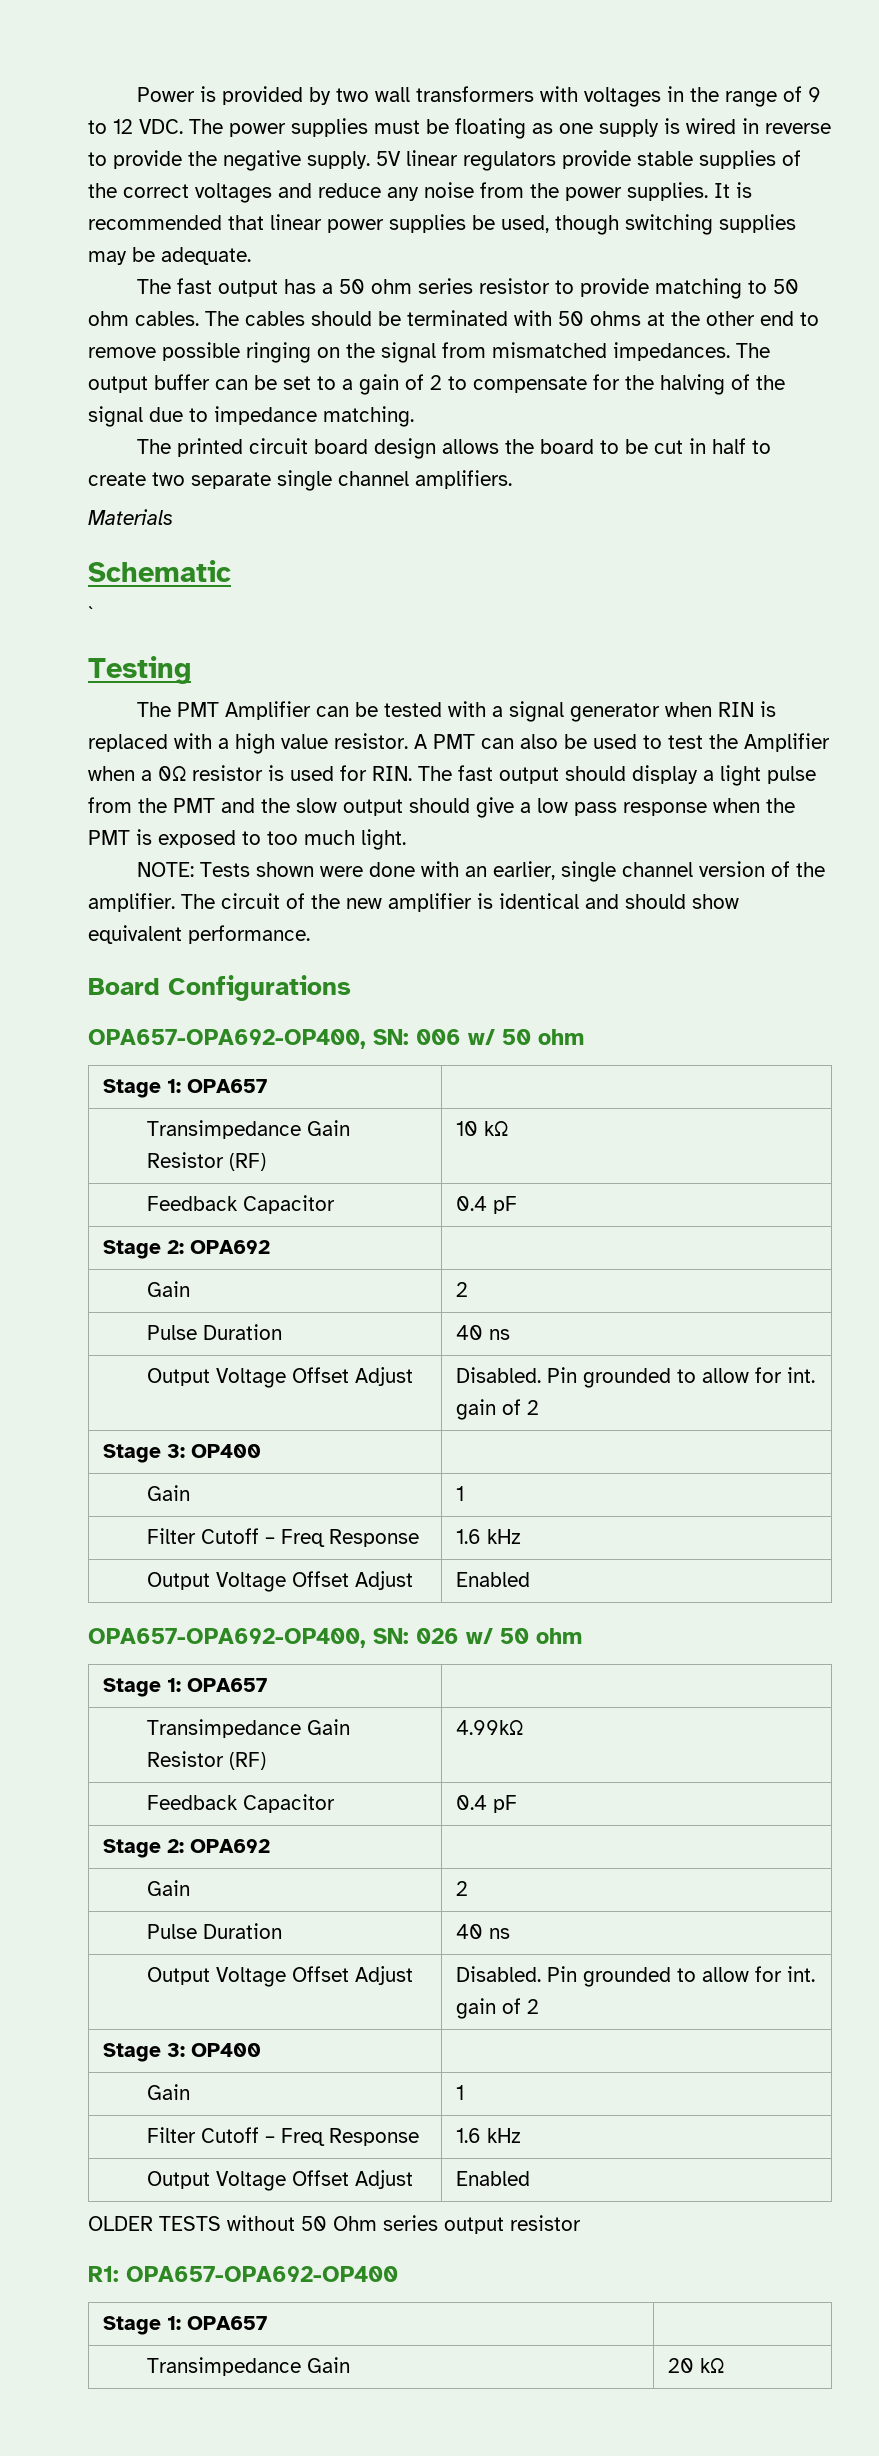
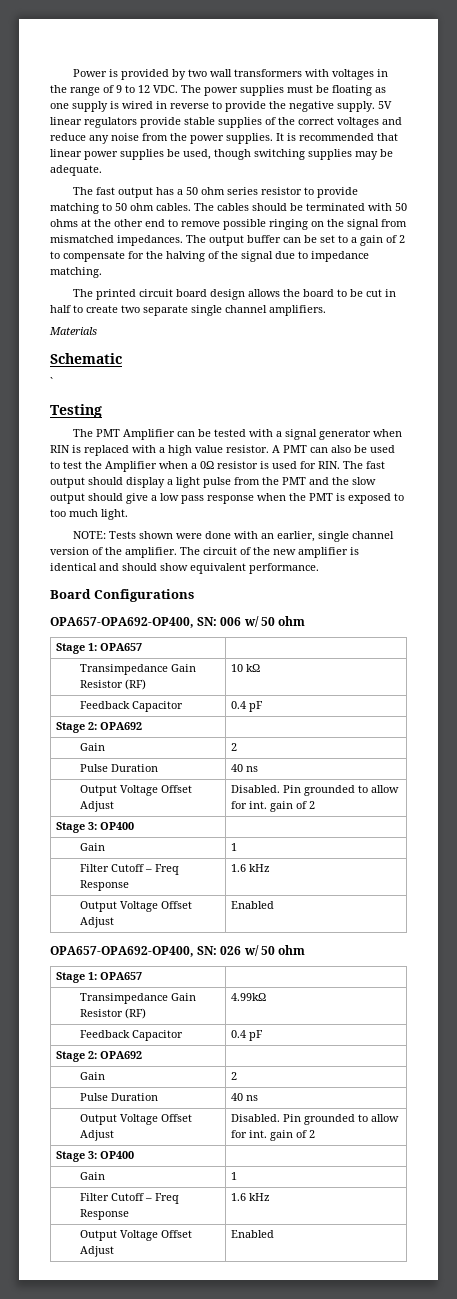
[88,2215,581,2234] [88,2266,398,2282] [102,2316,267,2335] [146,2357,350,2376] [667,2358,724,2373] // OLDER TESTS without 50 Ohm series output resistor // R1: OPA657-OPA692-OP400 // Stage 1: OPA657 | // Transimpedance Gain | 20 kΩ -> (274, 1234) none

